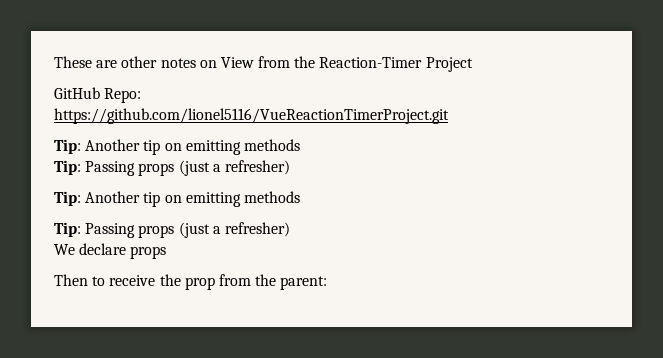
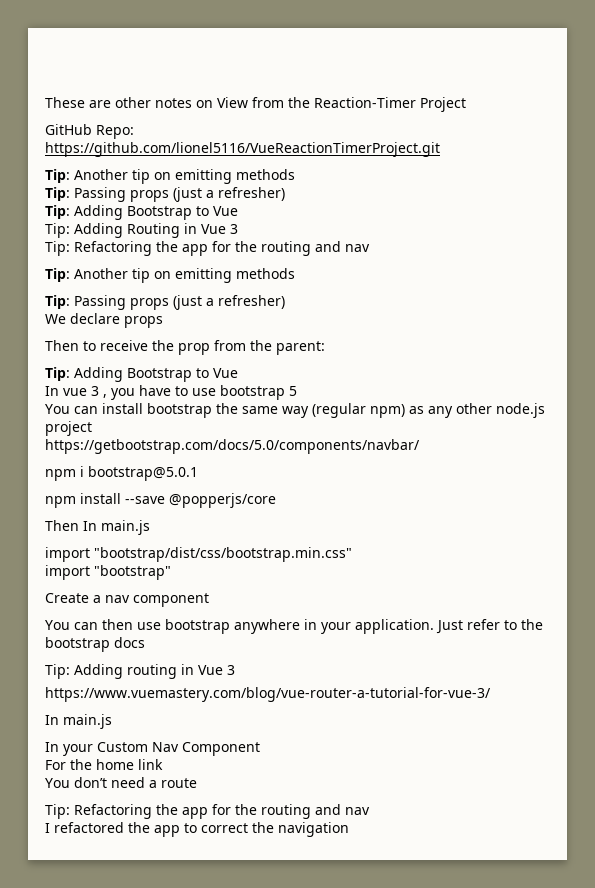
(290, 167) none -> [45,205,238,220] [45,223,238,238] [45,241,370,256] // Tip: Adding Bootstrap to Vue // Tip: Adding Routing in Vue 3 // Tip: Refactoring the app for the routing and nav
(328, 283) none -> [45,367,238,382] [45,385,297,400] [45,403,545,418] [45,421,92,436] [45,439,420,454] [45,466,198,481] [45,493,276,508] [45,520,150,535] [45,547,352,562] [45,565,171,580] [45,593,209,607] [45,619,543,634] [45,637,145,652] [45,664,235,679] [45,687,491,702] [45,714,112,729] [45,742,260,756] [45,759,163,770] [45,777,197,788] [45,804,370,819] [45,822,349,837] // Tip: Adding Bootstrap to Vue // In vue 3 , you have to use bootstrap 5 // You can install bootstrap the same way (regular npm) as any other node.js project // https://getbootstrap.com/docs/5.0/components/navbar/ // npm i bootstrap@5.0.1 // npm install --save @popperjs/core // Then In main.js // import "bootstrap/dist/css/bootstrap.min.css" // import "bootstrap" // Create a nav component // You can then use bootstrap anywhere in your application. Just refer to the bootstrap docs // Tip: Adding routing in Vue 3 // https://www.vuemastery.com/blog/vue-router-a-tutorial-for-vue-3/ // In main.js // In your Custom Nav Component // For the home link // You don’t need a route // Tip: Refactoring the app for the routing and nav // I refactored the app to correct the navigation

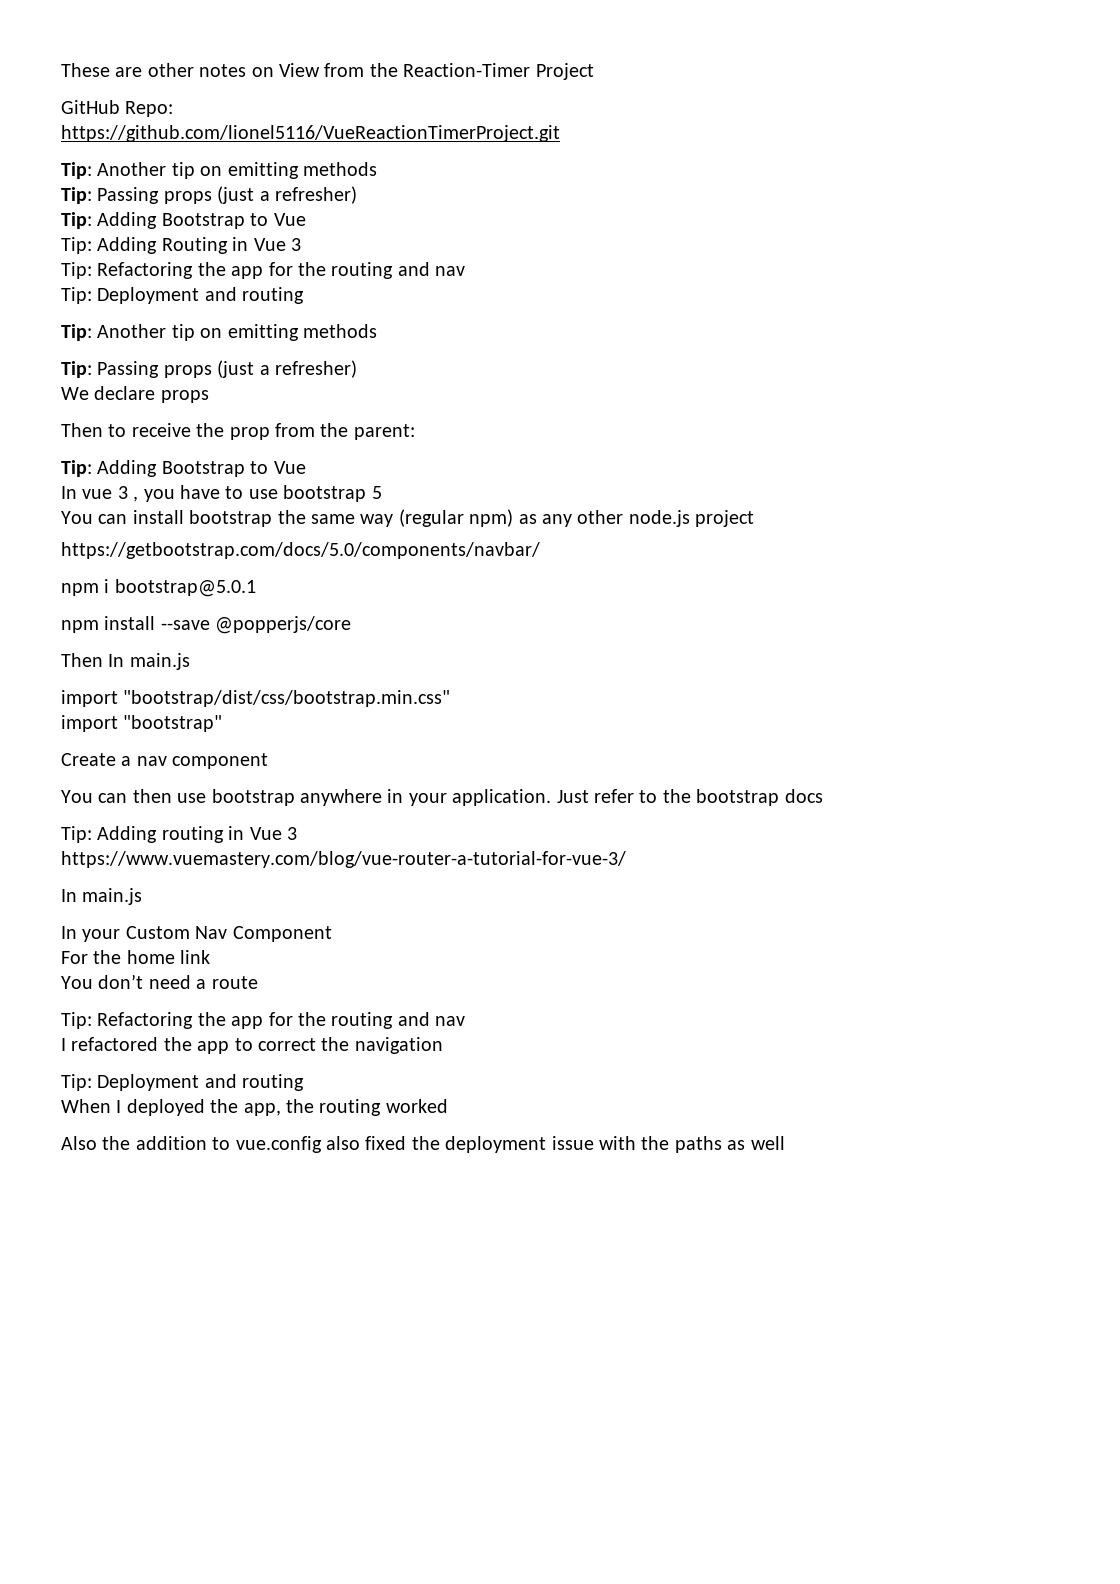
(370, 248) none -> [61,287,305,304] // Tip: Deployment and routing
(349, 829) none -> [61,1074,305,1091] [61,1099,448,1116] [61,1136,785,1153] // Tip: Deployment and routing // When I deployed the app, the routing worked // Also the addition to vue.config also fixed the deployment issue with the paths as well

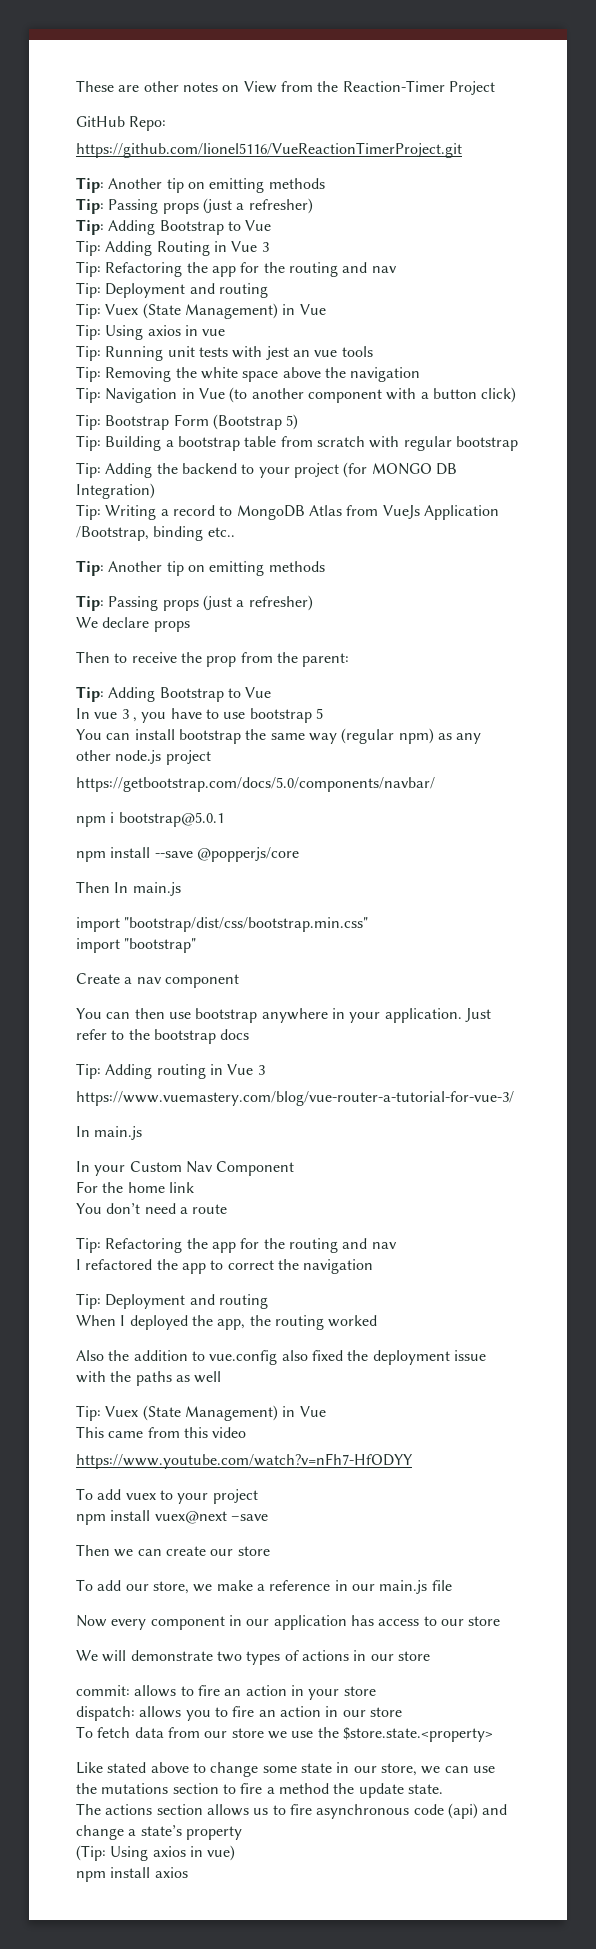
(305, 295) none -> [76,303,326,319] [76,324,226,340] [76,345,373,361] [76,366,421,382] [76,387,517,403] [76,414,299,430] [76,435,518,451] [76,462,457,478] [76,483,155,499] [76,504,499,520] [76,526,235,541] // Tip: Vuex (State Management) in Vue // Tip: Using axios in vue // Tip: Running unit tests with jest an vue tools // Tip: Removing the white space above the navigation // Tip: Navigation in Vue (to another component with a button click) // Tip: Bootstrap Form (Bootstrap 5) // Tip: Building a bootstrap table from scratch with regular bootstrap // Tip: Adding the backend to your project (for MONGO DB Integration) // Tip: Writing a record to MongoDB Atlas from VueJs Application /Bootstrap, binding etc..
(785, 1143) none -> [76,1405,326,1421] [76,1426,247,1438] [76,1453,413,1469] [76,1488,258,1504] [76,1510,268,1525] [76,1544,270,1557] [76,1579,452,1594] [76,1615,501,1630] [76,1650,430,1665] [76,1685,376,1700] [76,1706,402,1721] [76,1726,493,1742] [76,1762,495,1777] [76,1783,443,1798] [76,1803,508,1819] [76,1825,242,1840] [76,1845,236,1861] [76,1867,188,1882] // Tip: Vuex (State Management) in Vue // This came from this video // https://www.youtube.com/watch?v=nFh7-HfODYY // To add vuex to your project // npm install vuex@next –save // Then we can create our store // To add our store, we make a reference in our main.js file // Now every component in our application has access to our store // We will demonstrate two types of actions in our store // commit: allows to fire an action in your store // dispatch: allows you to fire an action in our store // To fetch data from our store we use the $store.state.<property> // Like stated above to change some state in our store, we can use the mutations section to fire a method the update state. // The actions section allows us to fire asynchronous code (api) and change a state’s property // (Tip: Using axios in vue) // npm install axios

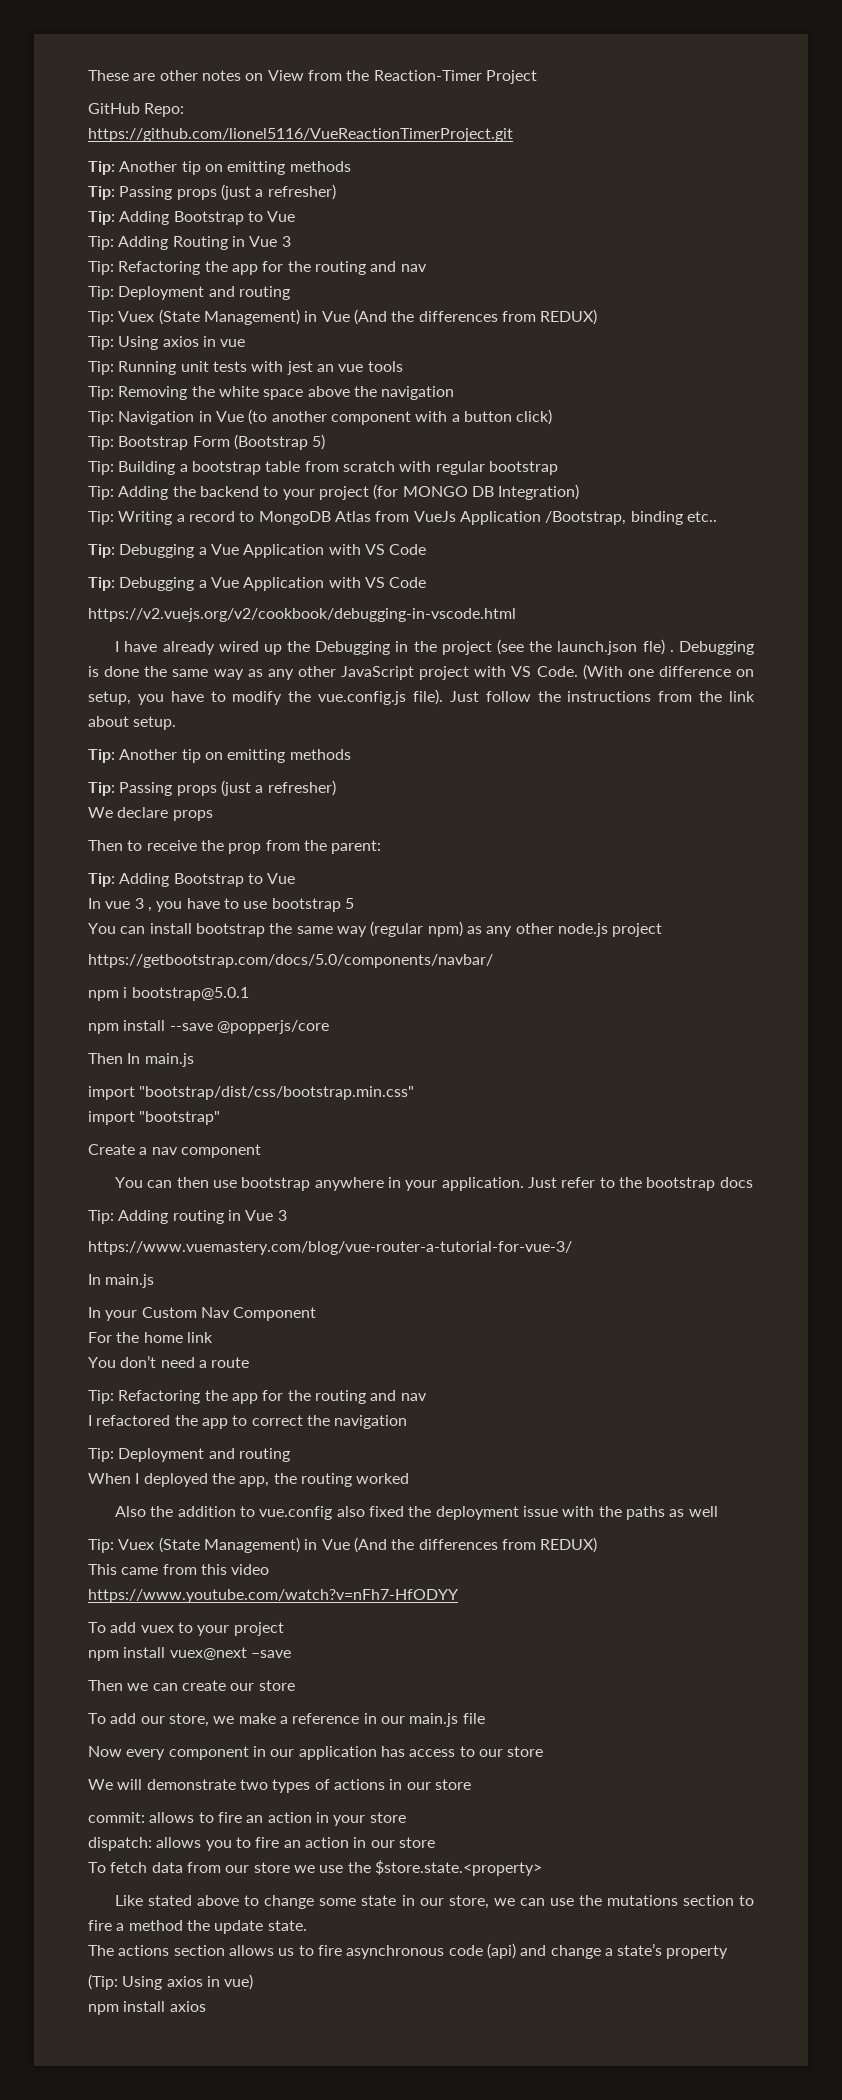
(326, 309) none -> [353,309,598,325] (And the differences from REDUX)
(235, 532) none -> [88,544,427,558] [88,577,427,591] [88,608,516,622] [115,639,755,655] [88,664,754,680] [88,689,755,705] [88,716,177,730] // Tip: Debugging a Vue Application with VS Code // Tip: Debugging a Vue Application with VS Code // https://v2.vuejs.org/v2/cookbook/debugging-in-vscode.html // I have already wired up the Debugging in the project (see the launch.json fle) . Debugging is done the same way as any other JavaScript project with VS Code. (With one difference on setup, you have to modify the vue.config.js file). Just follow the instructions from the link about setup.
(326, 1411) none -> [353,1537,598,1553] (And the differences from REDUX)

